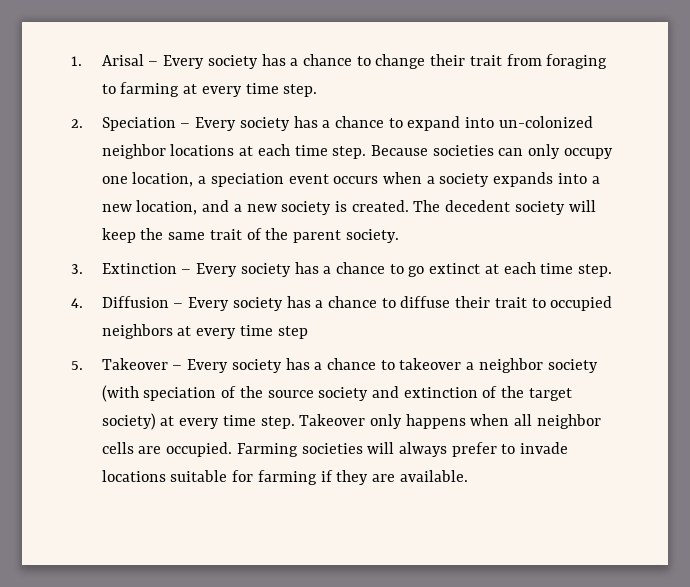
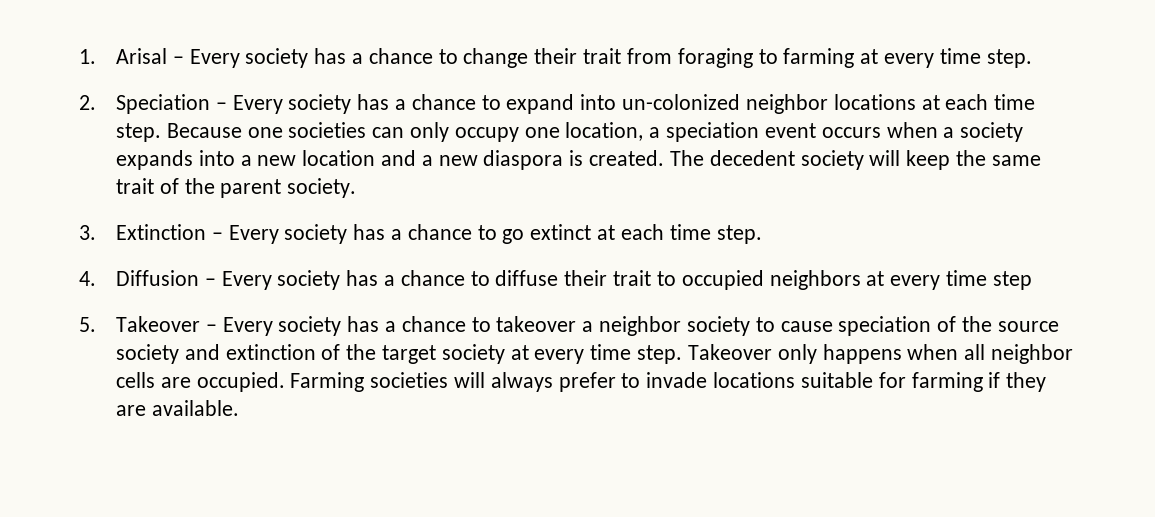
(428, 150) none -> [247,127,283,138] one
[136,200,198,215] location, -> [302,150,376,166] location
[281,201,332,215] society -> [483,150,564,170] diaspora
[101,385,139,402] (with -> [755,317,833,332] to cause
[101,413,156,430] society) -> [441,344,505,364] society

